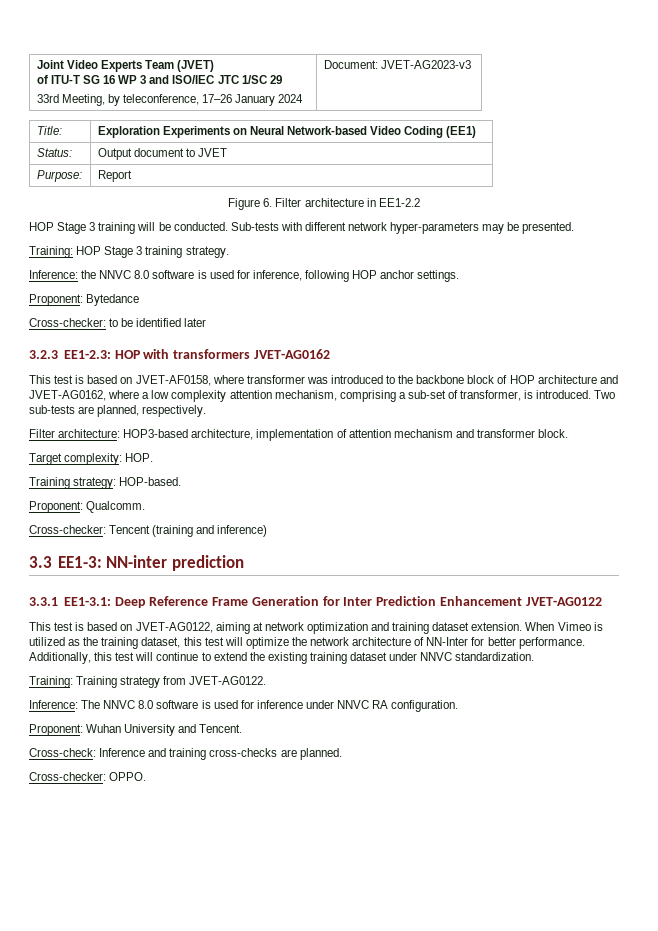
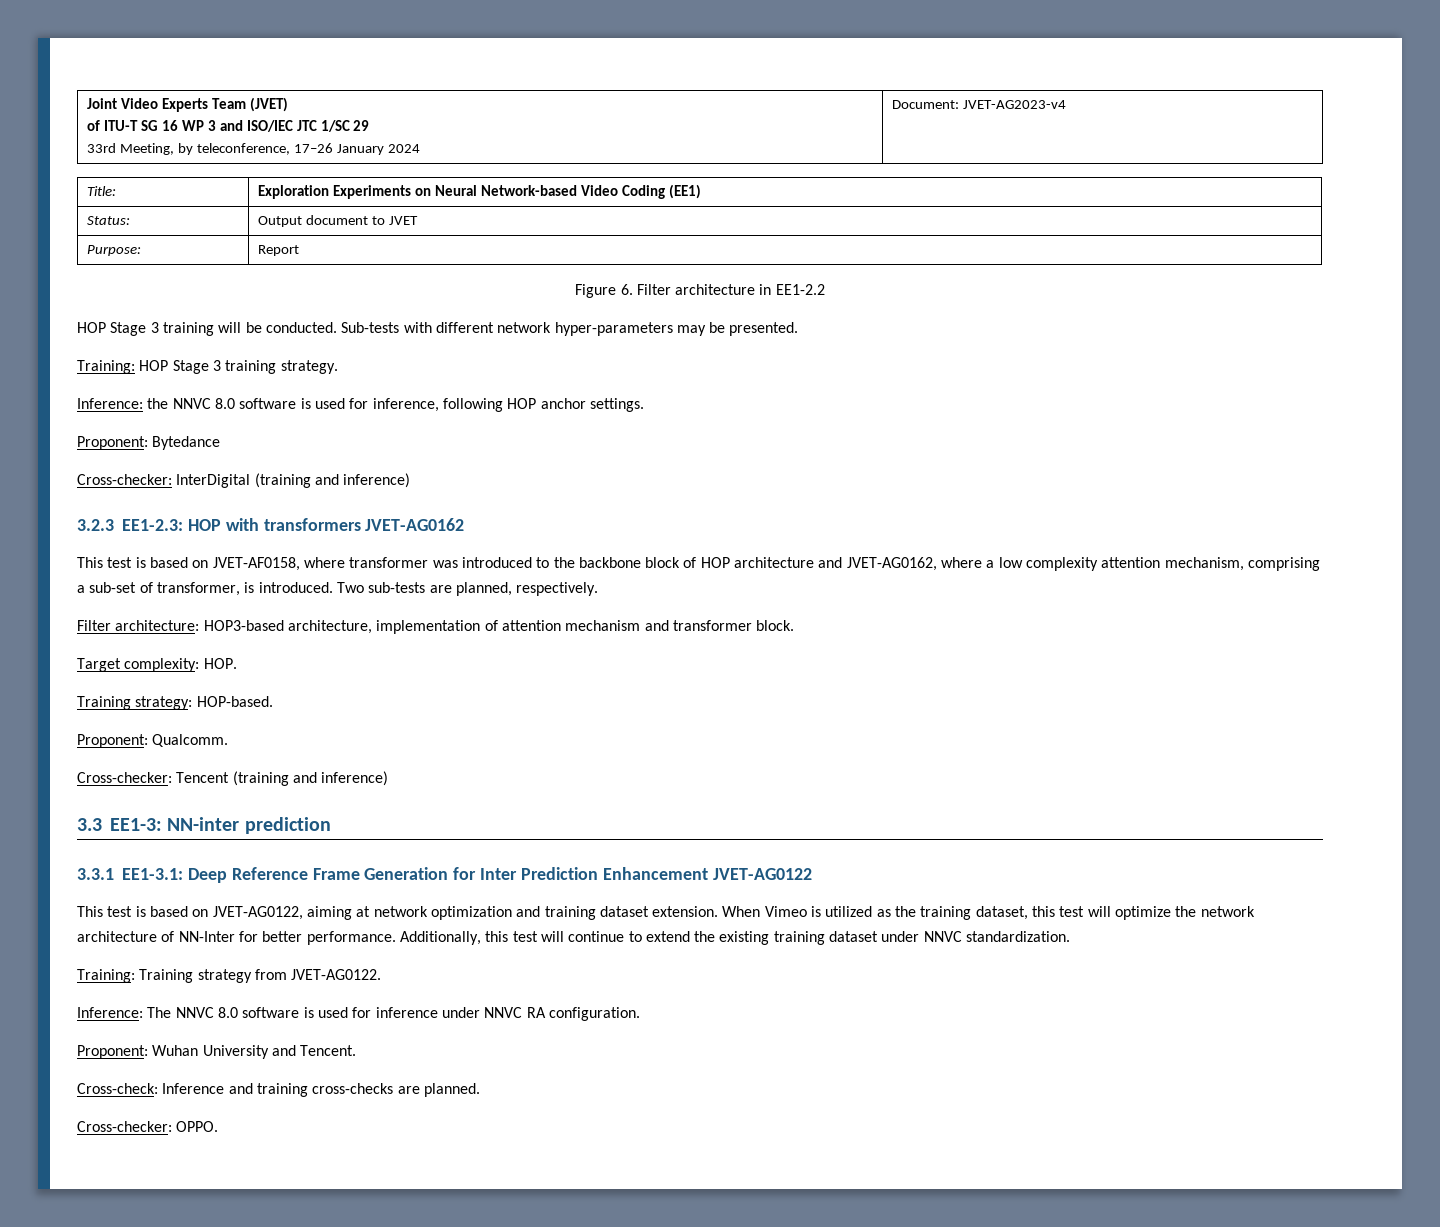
[380,60,471,69] JVET-AG2023-v3 -> [963,100,1067,109] JVET-AG2023-v4
[109,318,207,327] to be identified later -> [176,473,411,488] InterDigital (training and inference)

